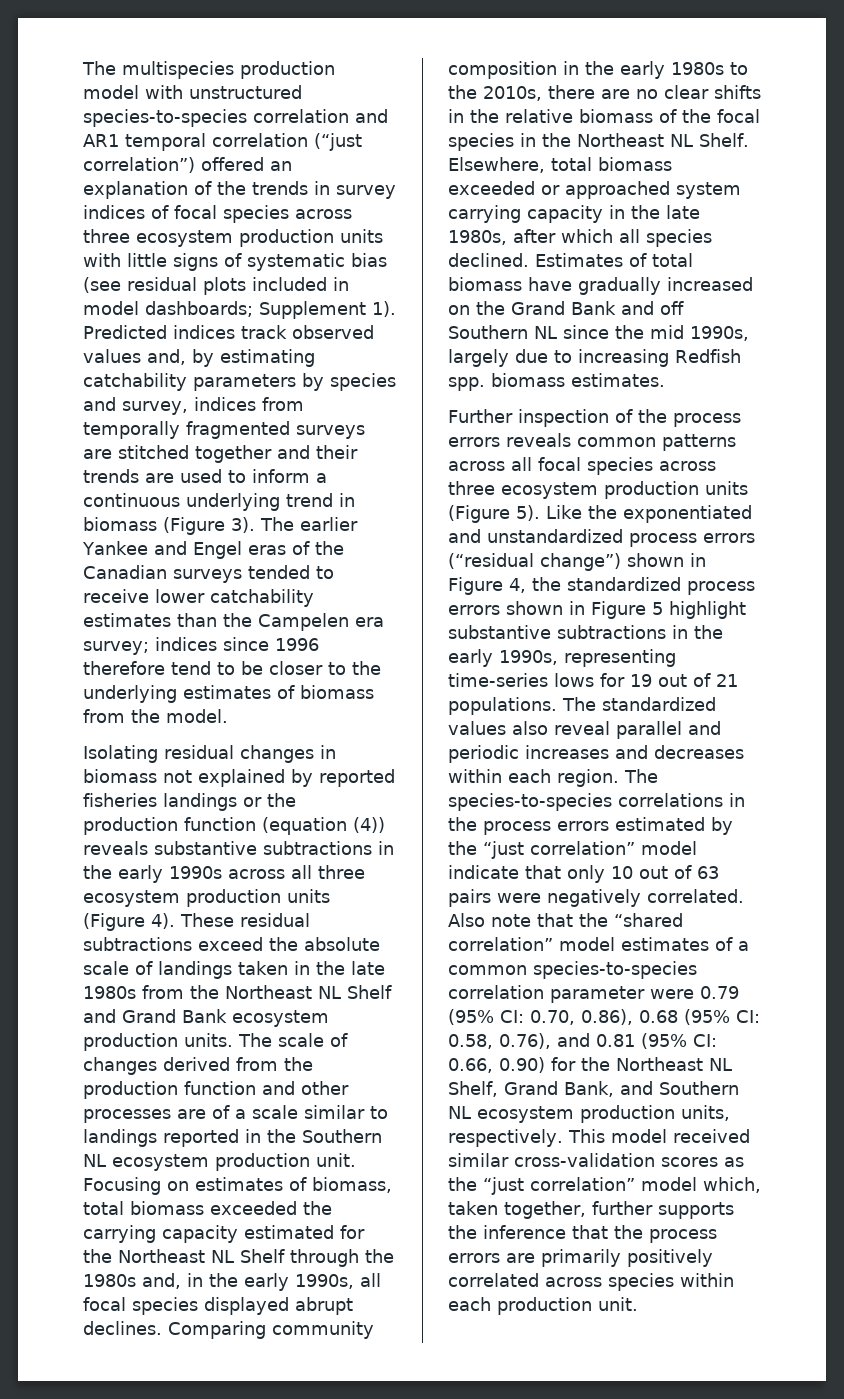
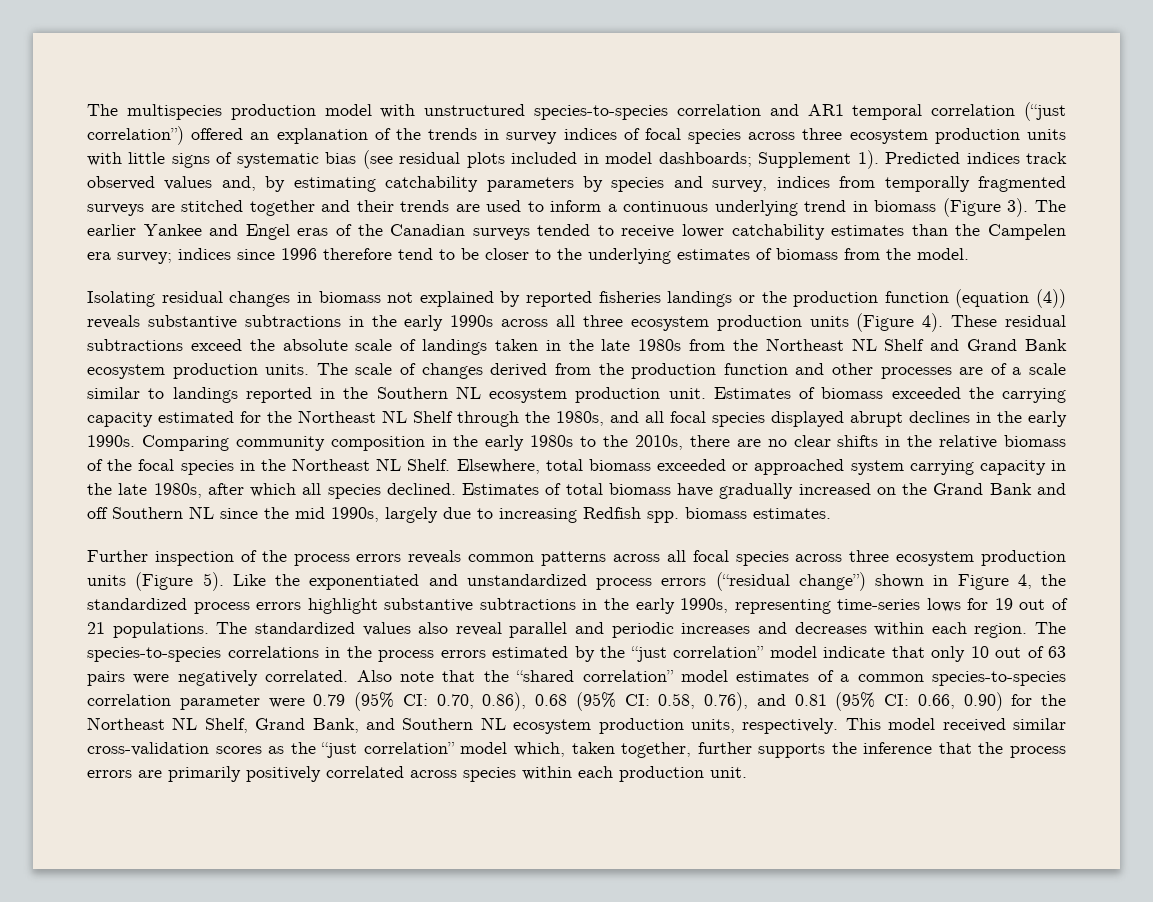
[83,1177,392,1195] [83,1201,124,1215] Focusing on estimates of biomass, total -> [713,387,815,399] Estimates of
[83,1273,354,1291] 1980s and, in the early 1990s, -> [556,411,639,426] 1980s, and
[83,1321,162,1335] declines. -> [909,411,1067,427] [87,435,135,447] declines in the early 1990s.
[506,601,663,619] shown in Figure 5 -> (302, 606) none

